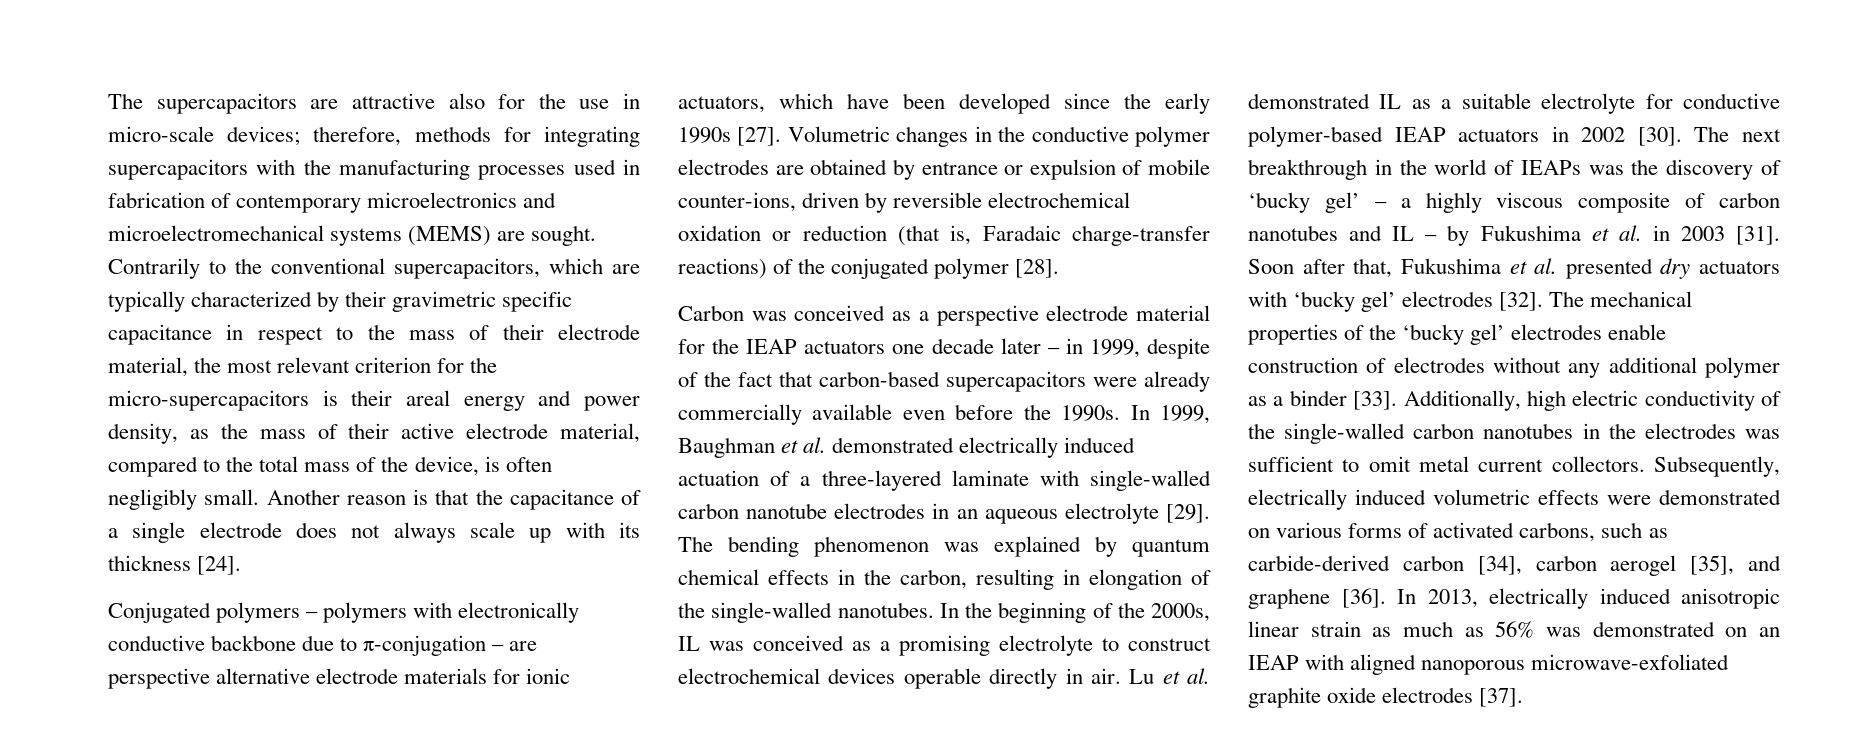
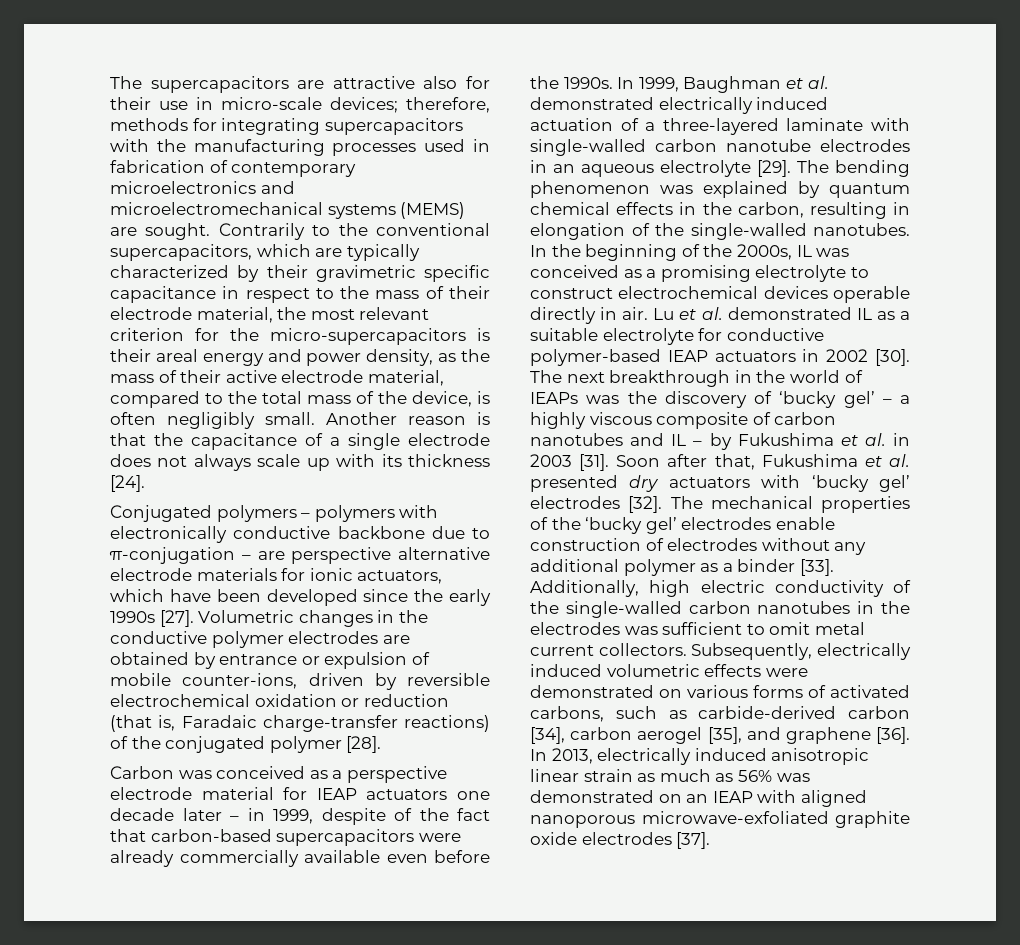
[538,93,566,109] the -> [110,97,151,110] their
[712,338,740,354] the -> (308, 793) none

